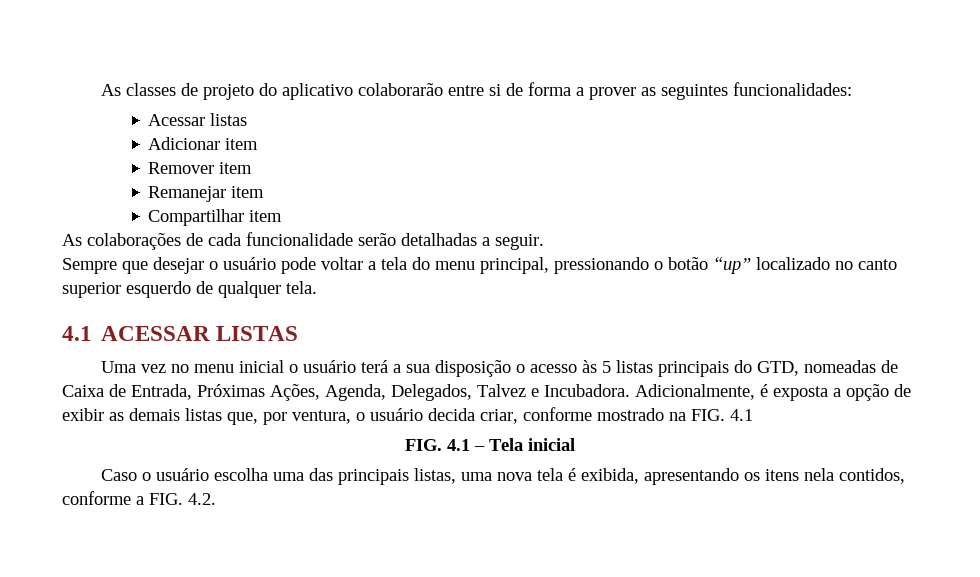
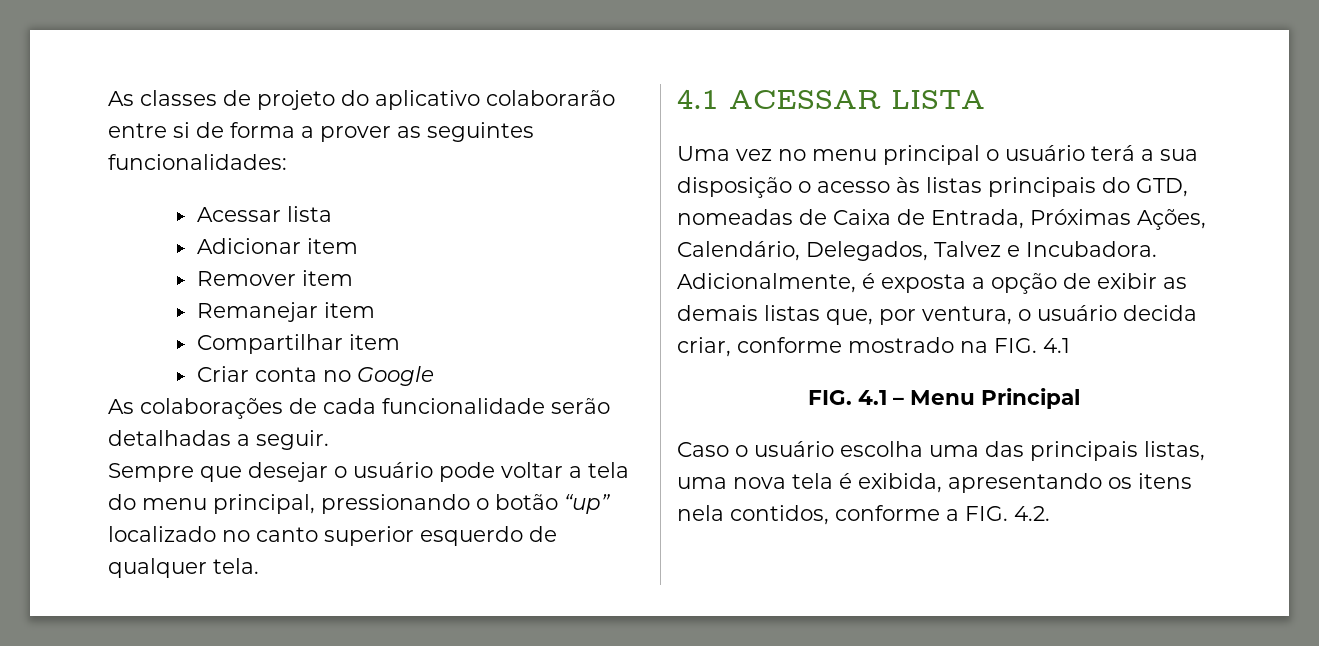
[210,113,248,126] listas -> [286,206,332,222] lista
(283, 216) none -> [196,366,434,386] // Criar conta no Google
[216,326,299,341] LISTAS -> [890,90,985,109] LISTA
[238,360,284,373] inicial -> [883,145,980,165] principal
[601,361,611,373] 5 -> (920, 185) none
[325,384,386,401] Agenda, -> [677,241,800,261] Calendário,
[489,438,575,451] Tela inicial -> [910,388,1080,409] Menu Principal

